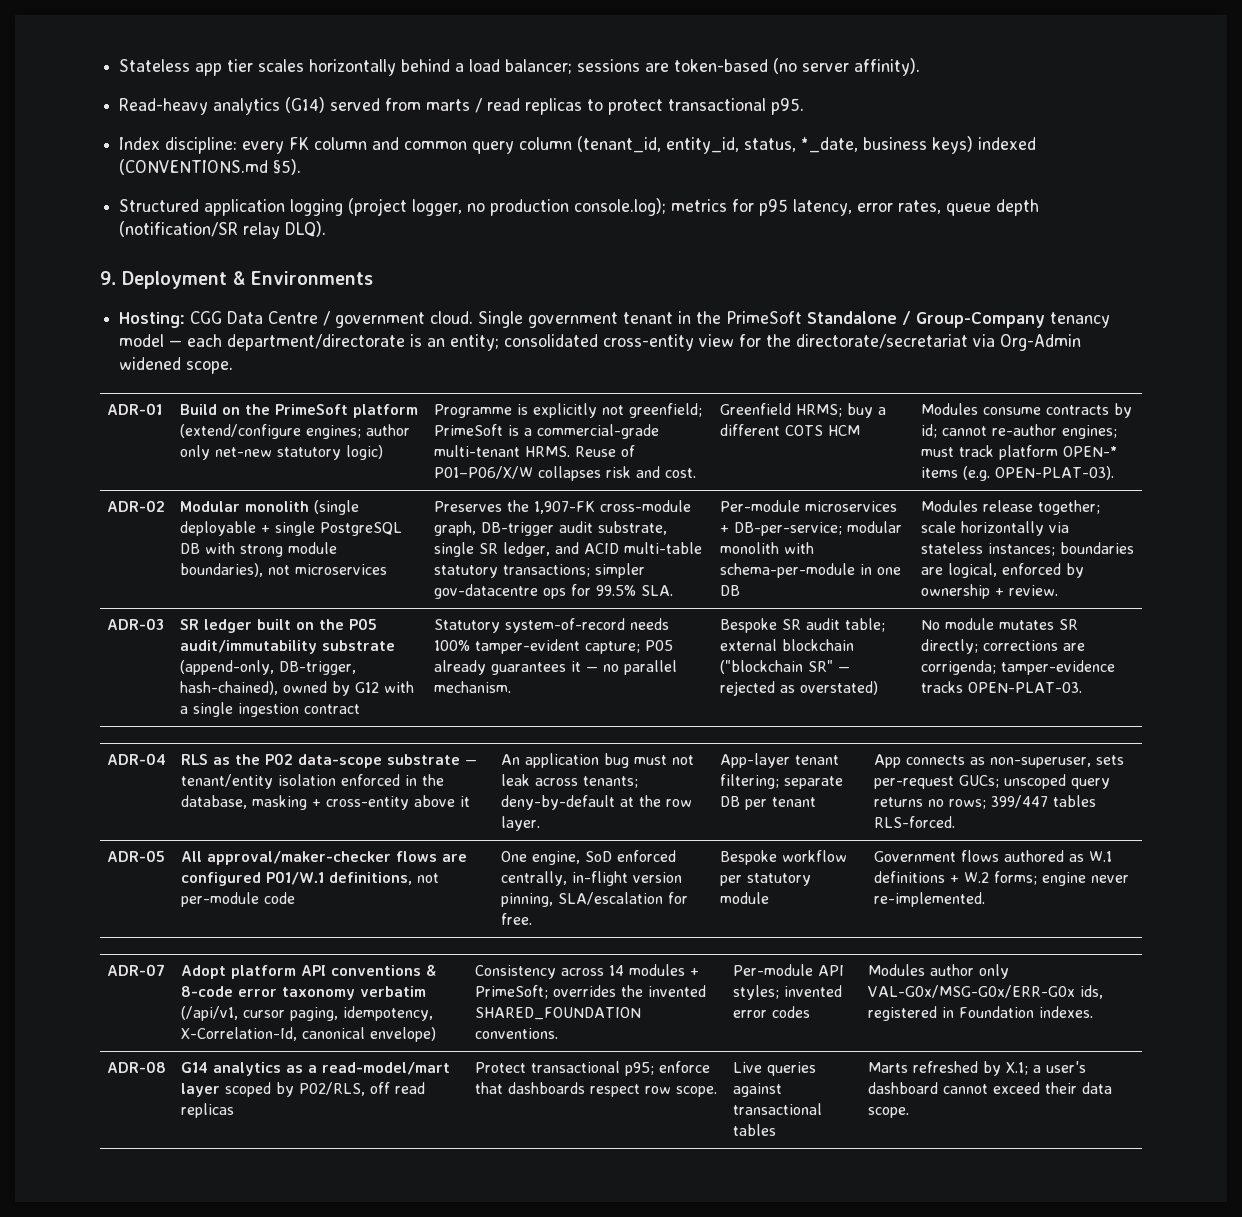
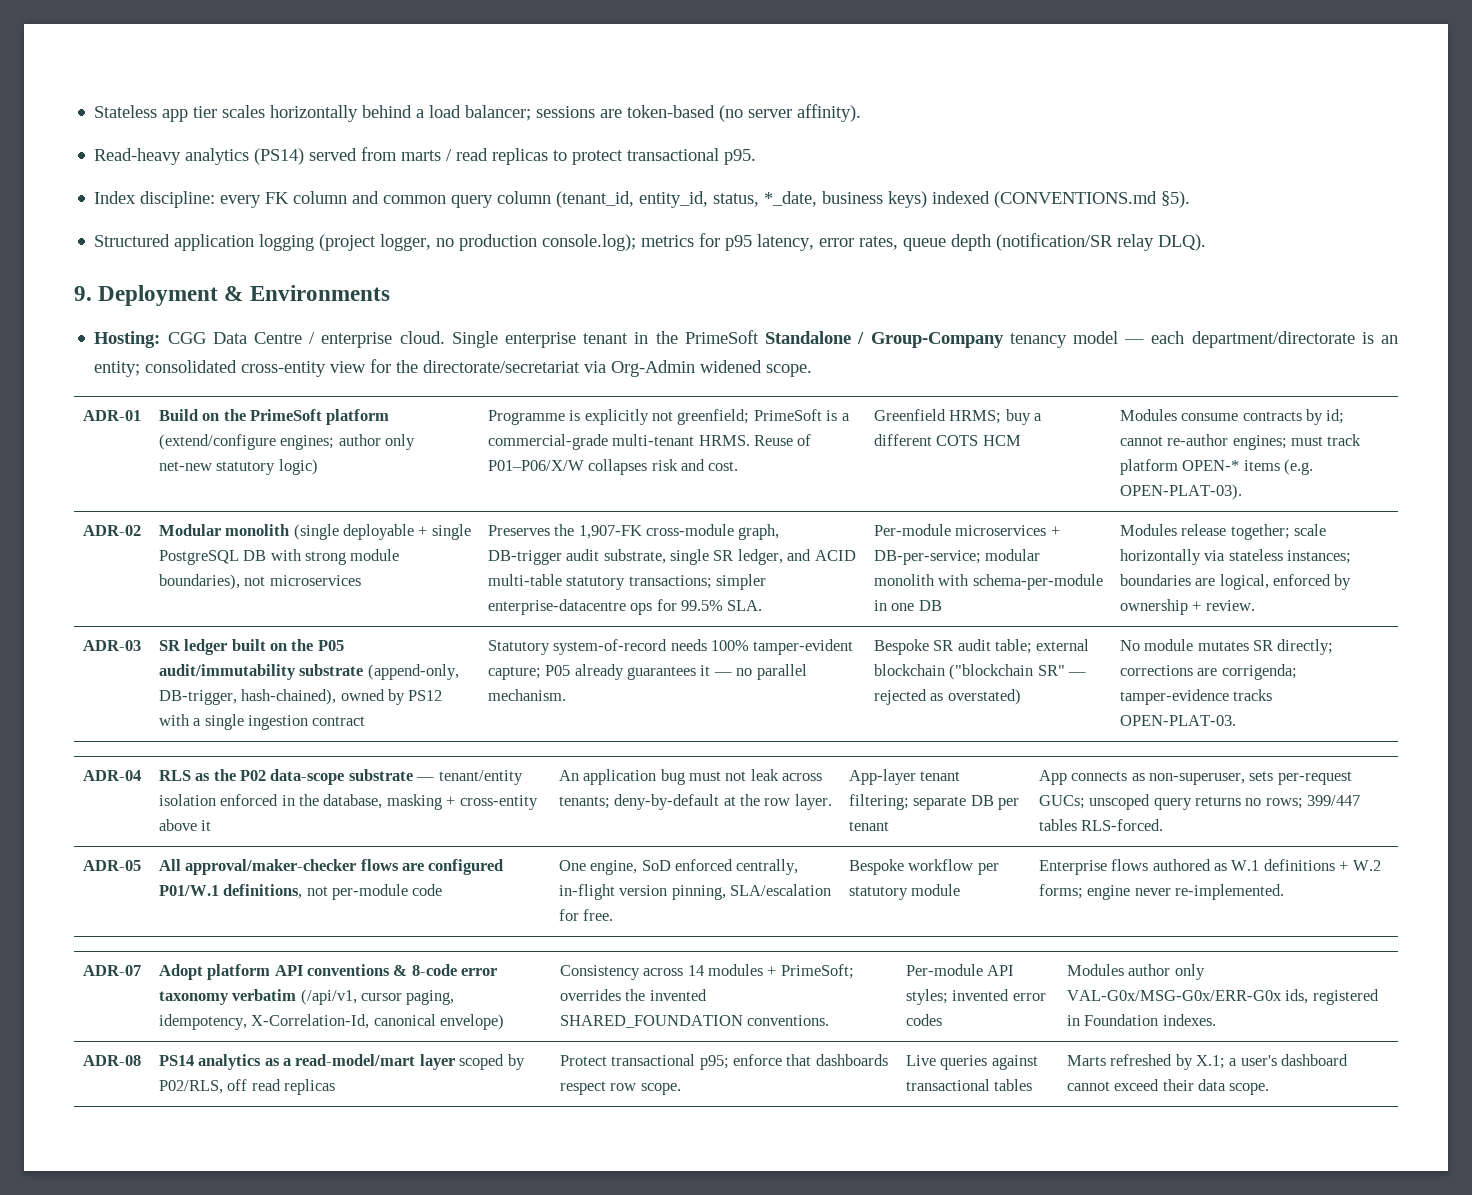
[285,97,326,113] (G14) -> [254,148,305,165] (PS14)
[335,312,426,328] government -> [321,332,393,348] enterprise
[528,312,619,328] government -> [505,332,577,348] enterprise
[434,584,539,599] gov-datacentre -> [487,599,626,615] enterprise-datacentre
[355,682,380,693] G12 -> [408,690,443,701] PS12
[874,851,957,862] Government -> [1038,860,1107,875] Enterprise
[181,1062,209,1073] G14 -> [158,1055,194,1066] PS14

